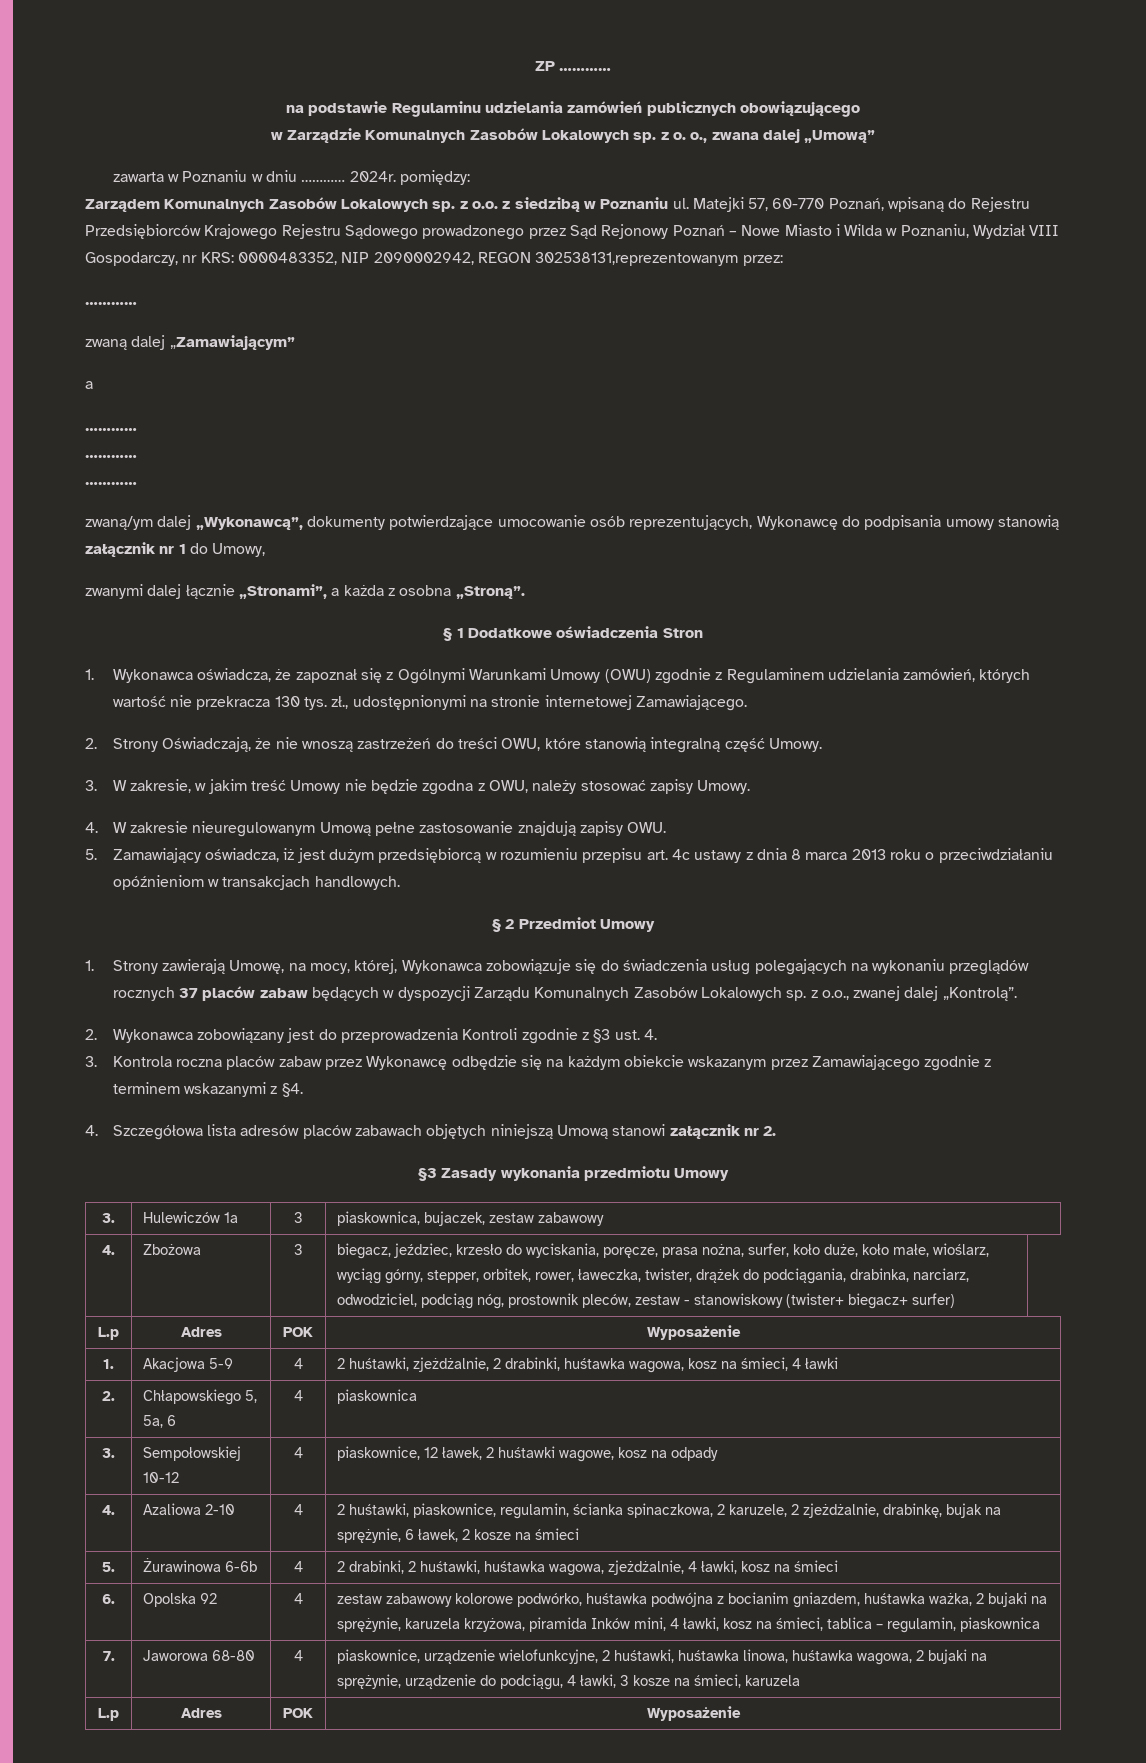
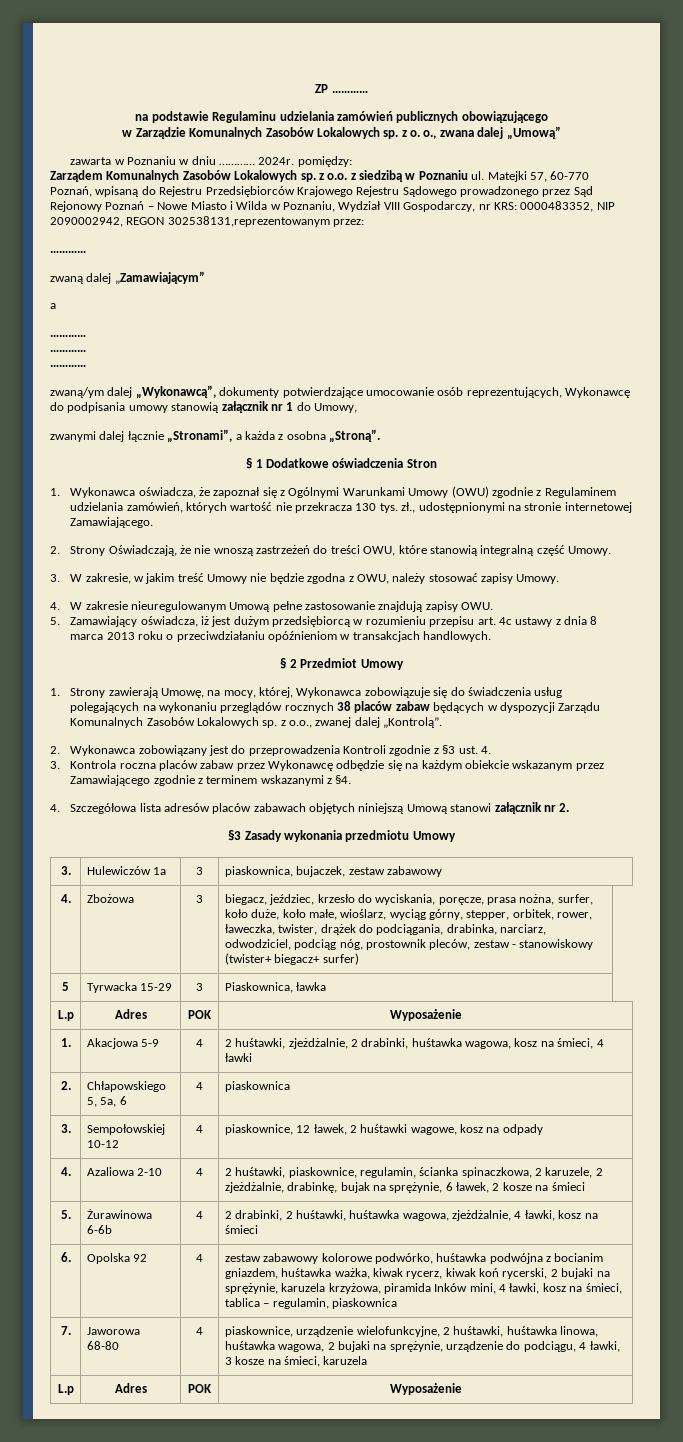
[178,988,198,998] 37 -> [337,701,352,711] 38
(956, 1300) none -> [62,982,69,991] [86,982,173,993] [196,983,203,991] [224,982,327,993] // 5 | Tyrwacka 15-29 | 3 | Piaskownica, ławka
(973, 1599) none -> [372,1268,548,1279] kiwak rycerz, kiwak koń rycerski,

